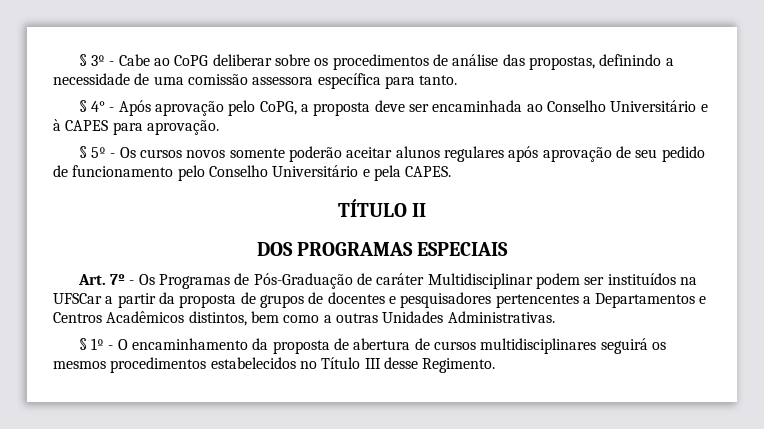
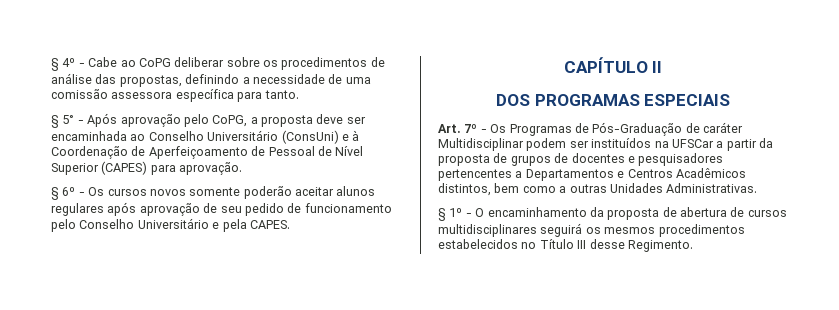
[78,54,106,66] § 3º -> [51,58,76,71] § 4º
[91,101,106,112] 4° -> [62,115,75,124] 5°
(697, 106) none -> [281,130,339,144] (ConsUni)
[65,120,109,131] CAPES -> [51,146,364,159] [51,161,148,175] Coordenação de Aperfeiçoamento de Pessoal de Nível Superior (CAPES)
[91,147,107,158] 5º -> [62,187,76,196] 6º
[337,199,407,217] TÍTULO -> [563,57,648,73] CAPÍTULO

